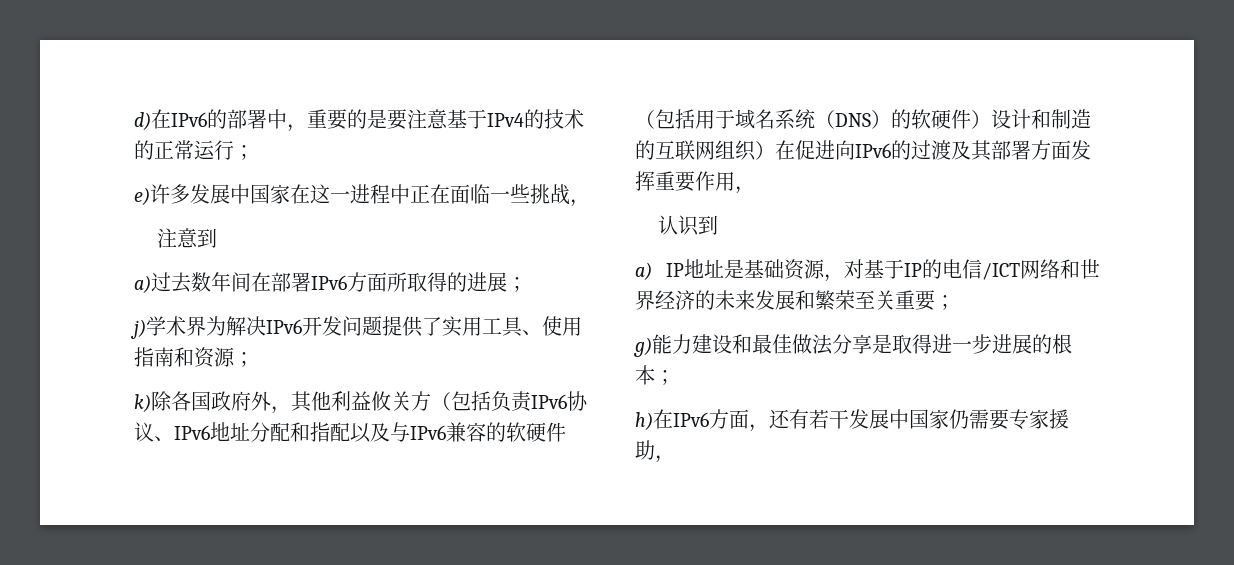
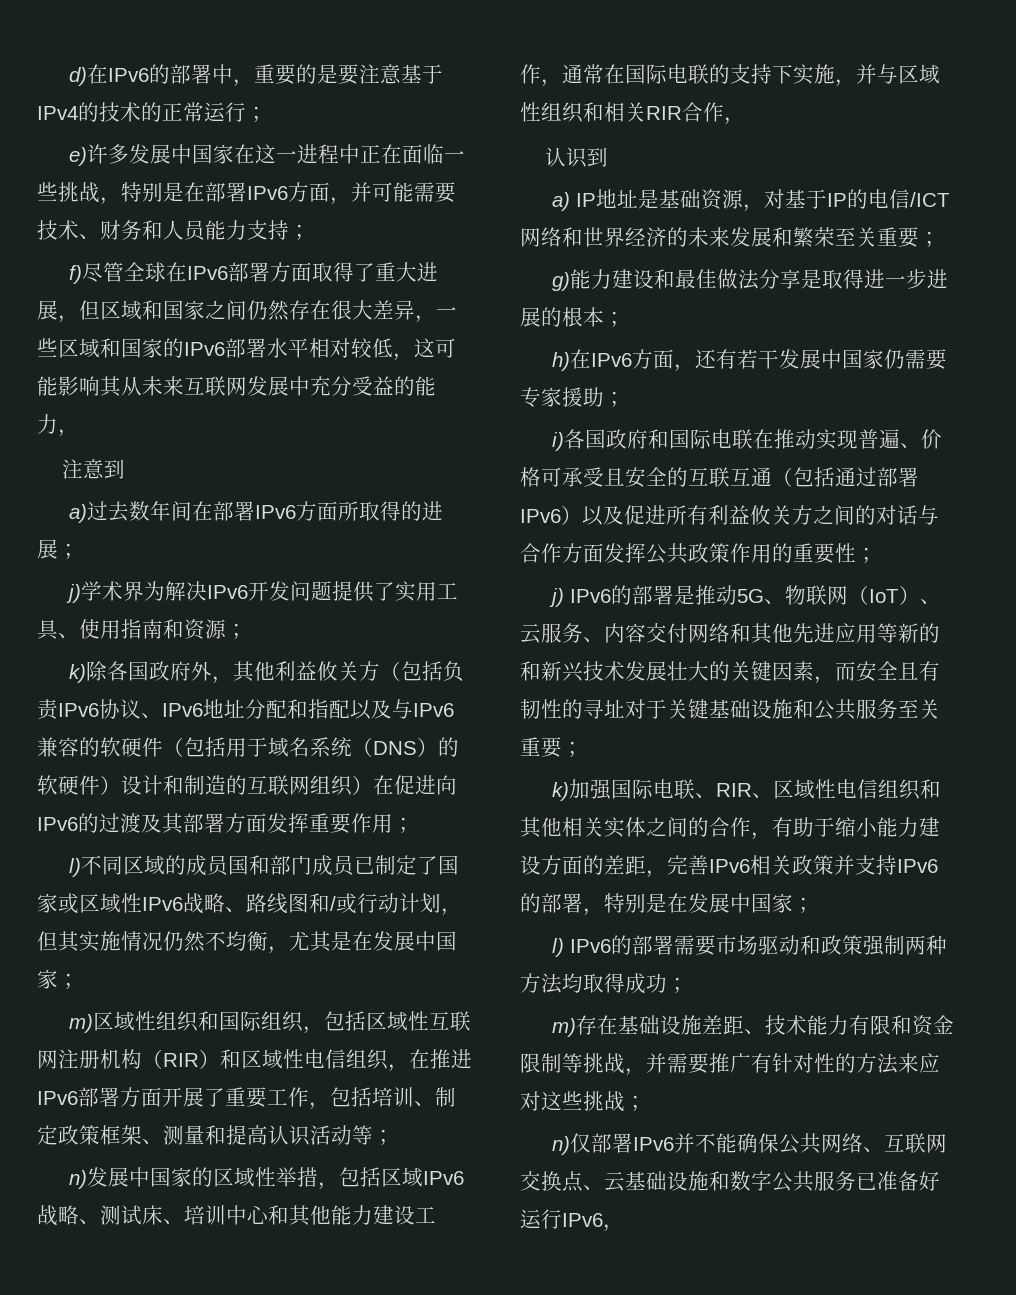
(590, 203) none -> [121,182,456,205] [37,220,310,241] [69,262,439,284] [37,300,457,323] [37,338,456,361] [37,376,436,397] [37,414,79,437] 特别是在部署IPv6方面，并可能需要技术、财务和人员能力支持； // f)尽管全球在IPv6部署方面取得了重大进展，但区域和国家之间仍然存在很大差异，一些区域和国家的IPv6部署水平相对较低，这可能影响其从未来互联网发展中充分受益的能力，
(735, 181) none -> [393,817,414,833] [69,855,460,877] [37,893,462,916] [37,931,457,954] [37,969,79,989] [69,1011,472,1034] [37,1049,472,1072] [37,1087,456,1110] [37,1125,394,1146] [69,1167,465,1190] [37,1205,436,1226] [520,64,940,87] [520,102,724,123] ； // l)不同区域的成员国和部门成员已制定了国家或区域性IPv6战略、路线图和/或行动计划，但其实施情况仍然不均衡，尤其是在发展中国家； // m)区域性组织和国际组织，包括区域性互联网注册机构（RIR）和区域性电信组织，在推进IPv6部署方面开展了重要工作，包括培训、制定政策框架、测量和提高认识活动等； // n)发展中国家的区域性举措，包括区域IPv6战略、测试床、培训中心和其他能力建设工作，通常在国际电联的支持下实施，并与区域性组织和相关RIR合作
(655, 450) none -> [604,391,625,407] [552,429,943,451] [520,467,919,488] [520,505,939,526] [520,543,877,564] [549,585,942,607] [520,623,940,644] [520,661,940,684] [520,699,940,720] [520,737,583,758] [552,779,942,801] [520,817,940,840] [520,855,938,878] [520,893,814,916] [552,935,948,957] [520,973,688,994] [552,1015,955,1037] [520,1053,940,1076] [520,1091,646,1112] [552,1133,948,1155] [520,1171,940,1192] [520,1209,603,1229] ； // i)各国政府和国际电联在推动实现普遍、价格可承受且安全的互联互通（包括通过部署IPv6）以及促进所有利益攸关方之间的对话与合作方面发挥公共政策作用的重要性； // j) IPv6的部署是推动5G、物联网（IoT）、云服务、内容交付网络和其他先进应用等新的和新兴技术发展壮大的关键因素，而安全且有韧性的寻址对于关键基础设施和公共服务至关重要； // k)加强国际电联、RIR、区域性电信组织和其他相关实体之间的合作，有助于缩小能力建设方面的差距，完善IPv6相关政策并支持IPv6的部署，特别是在发展中国家； // l) IPv6的部署需要市场驱动和政策强制两种方法均取得成功； // m)存在基础设施差距、技术能力有限和资金限制等挑战，并需要推广有针对性的方法来应对这些挑战； // n)仅部署IPv6并不能确保公共网络、互联网交换点、云基础设施和数字公共服务已准备好运行IPv6

